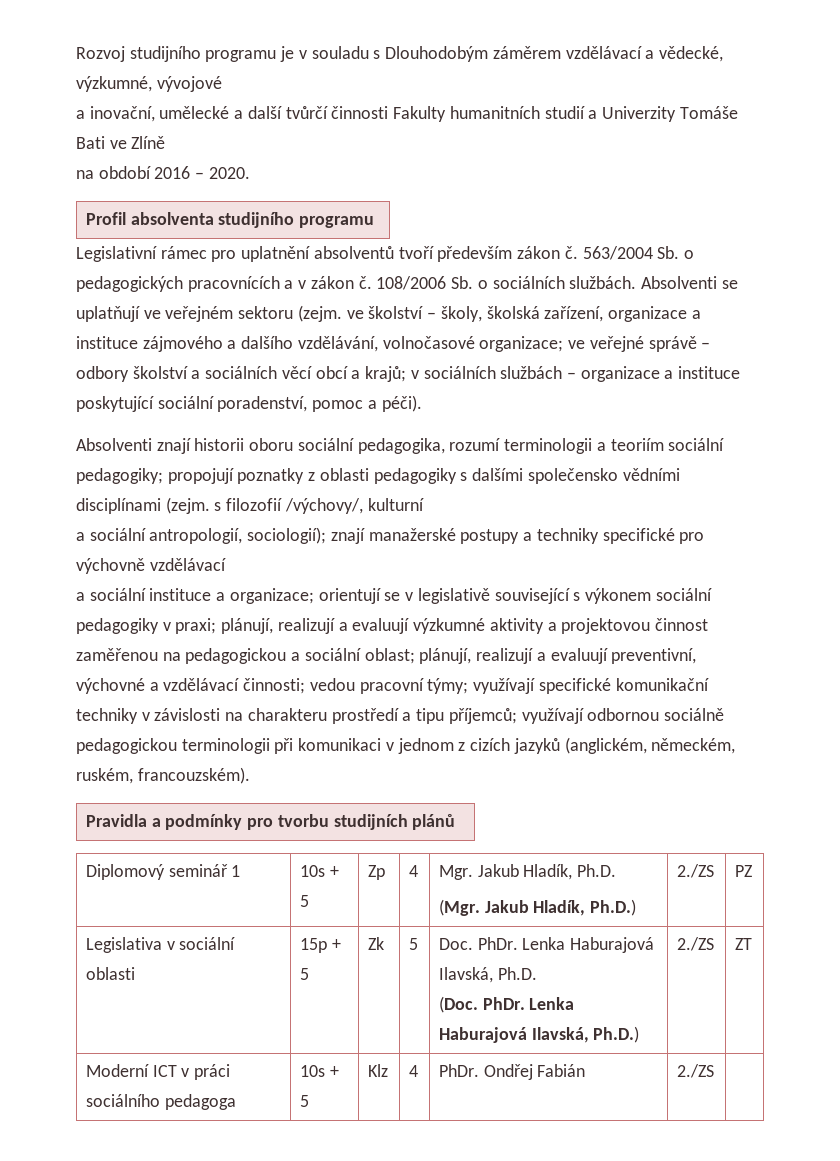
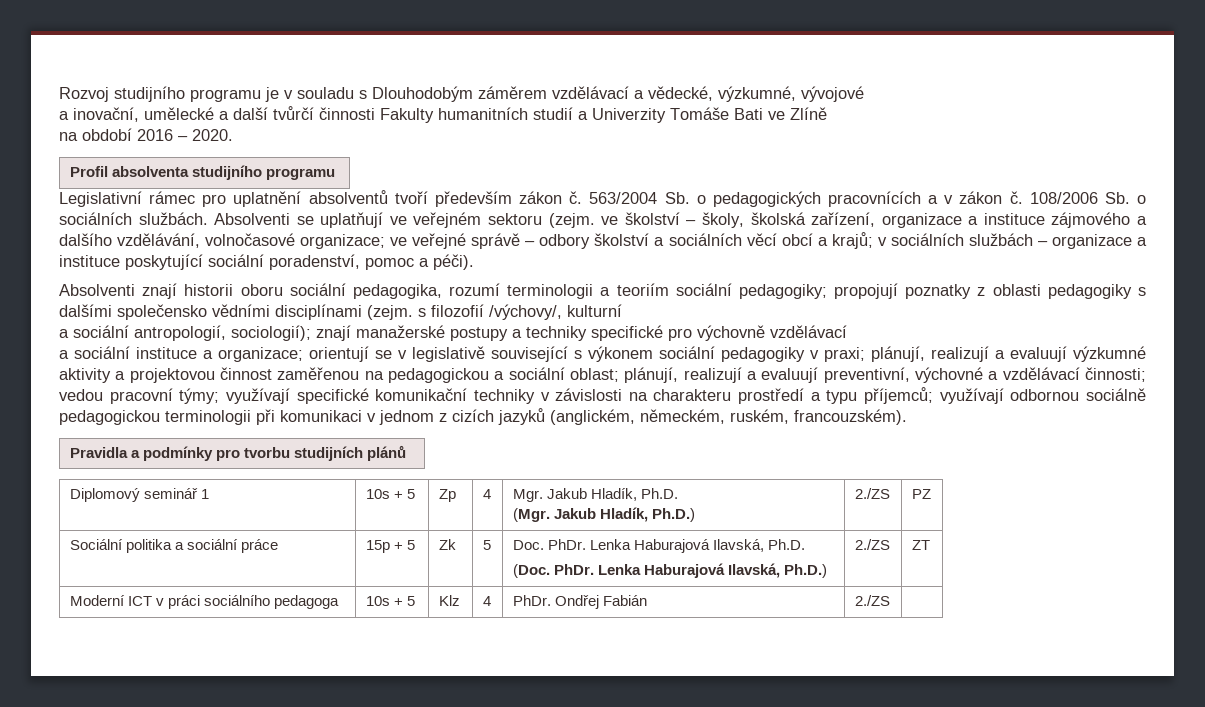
[416,708,445,724] tipu -> [826,390,858,404] typu
[85,937,236,953] [85,967,135,980] Legislativa v sociální oblasti -> [69,539,278,553] Sociální politika a sociální práce

